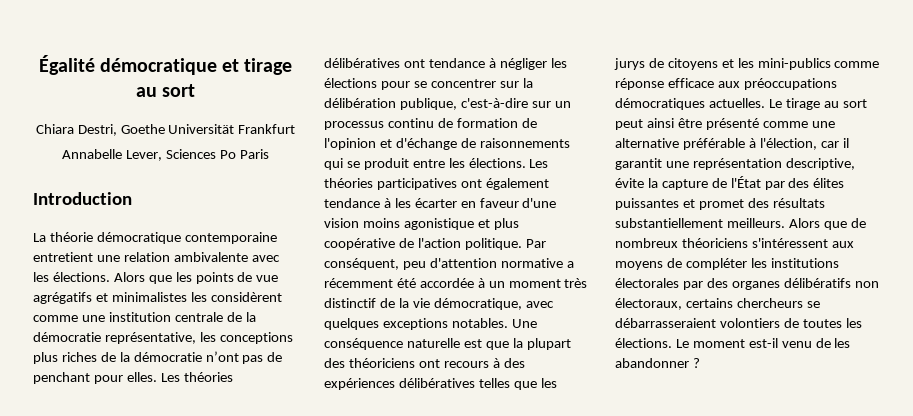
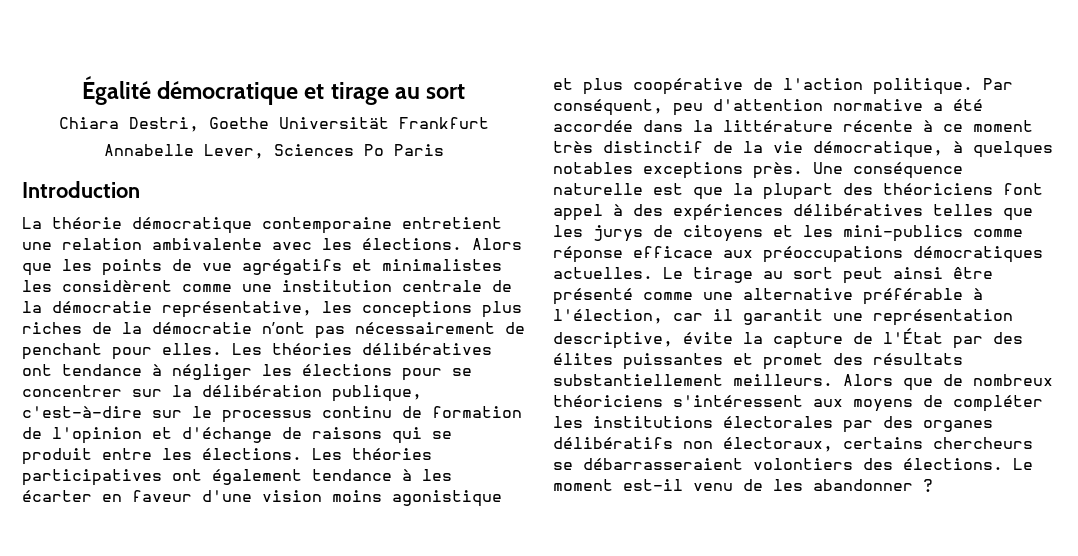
(264, 359) none -> [355,322,495,334] nécessairement
[554,101,571,108] un -> [192,406,212,418] le
[479,138,570,148] raisonnements -> [312,427,382,439] raisons
[324,278,393,288] récemment -> (943, 107) none
[477,278,505,288] à un -> [643,120,963,132] dans la littérature récente à ce
[525,301,554,308] [324,318,508,330] avec quelques exceptions notables. -> [953,141,1053,158] [553,162,803,179] à quelques notables exceptions près.
[418,359,489,368] ont recours -> [1003,183,1043,195] [553,204,603,221] font appel
[783,318,862,328] de toutes les -> [863,458,893,470] des

